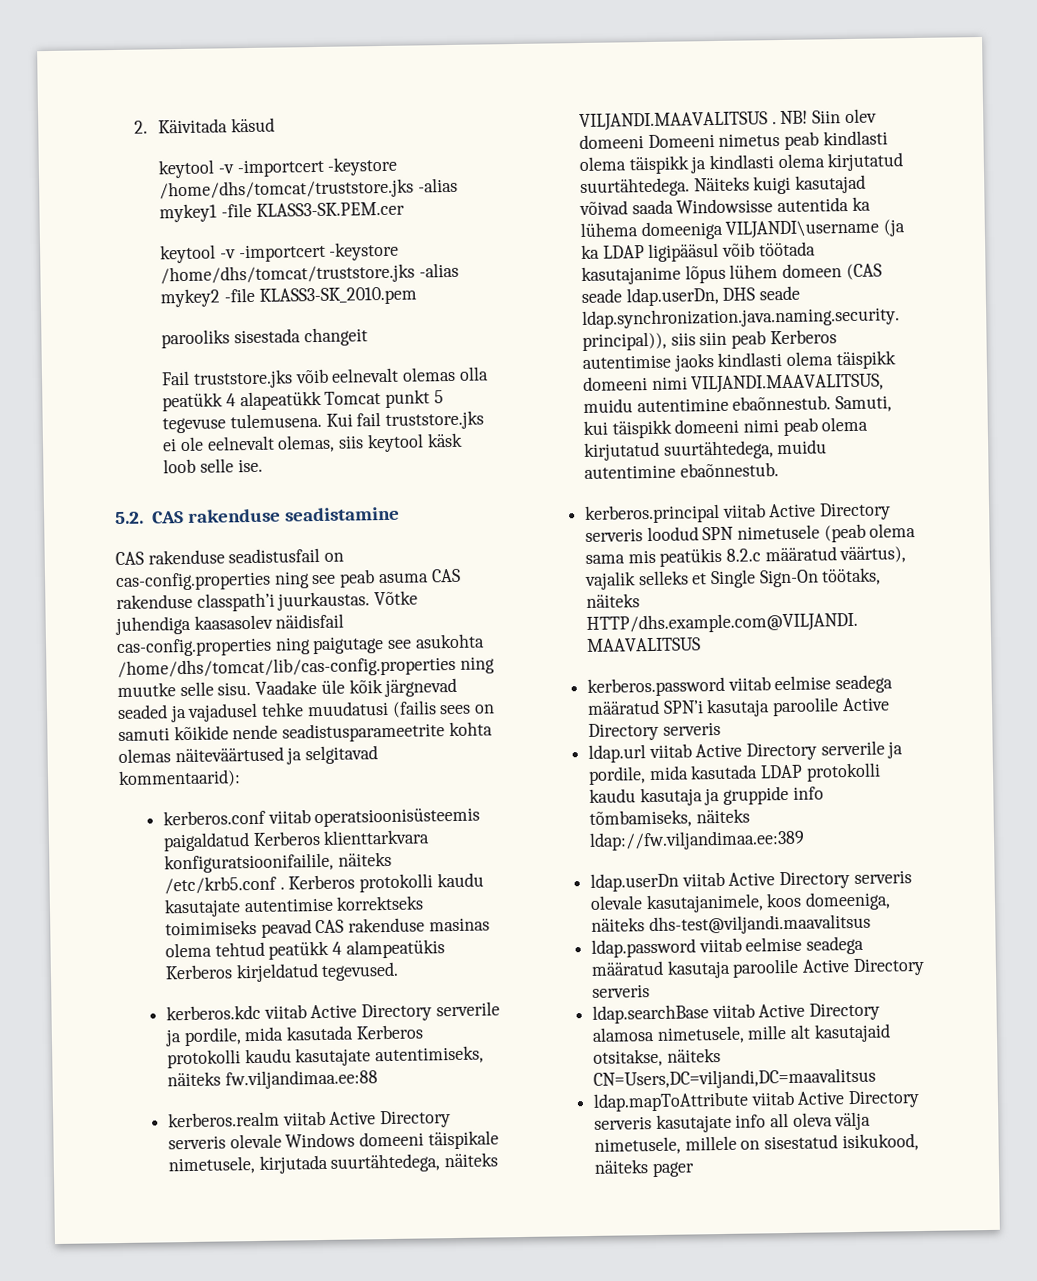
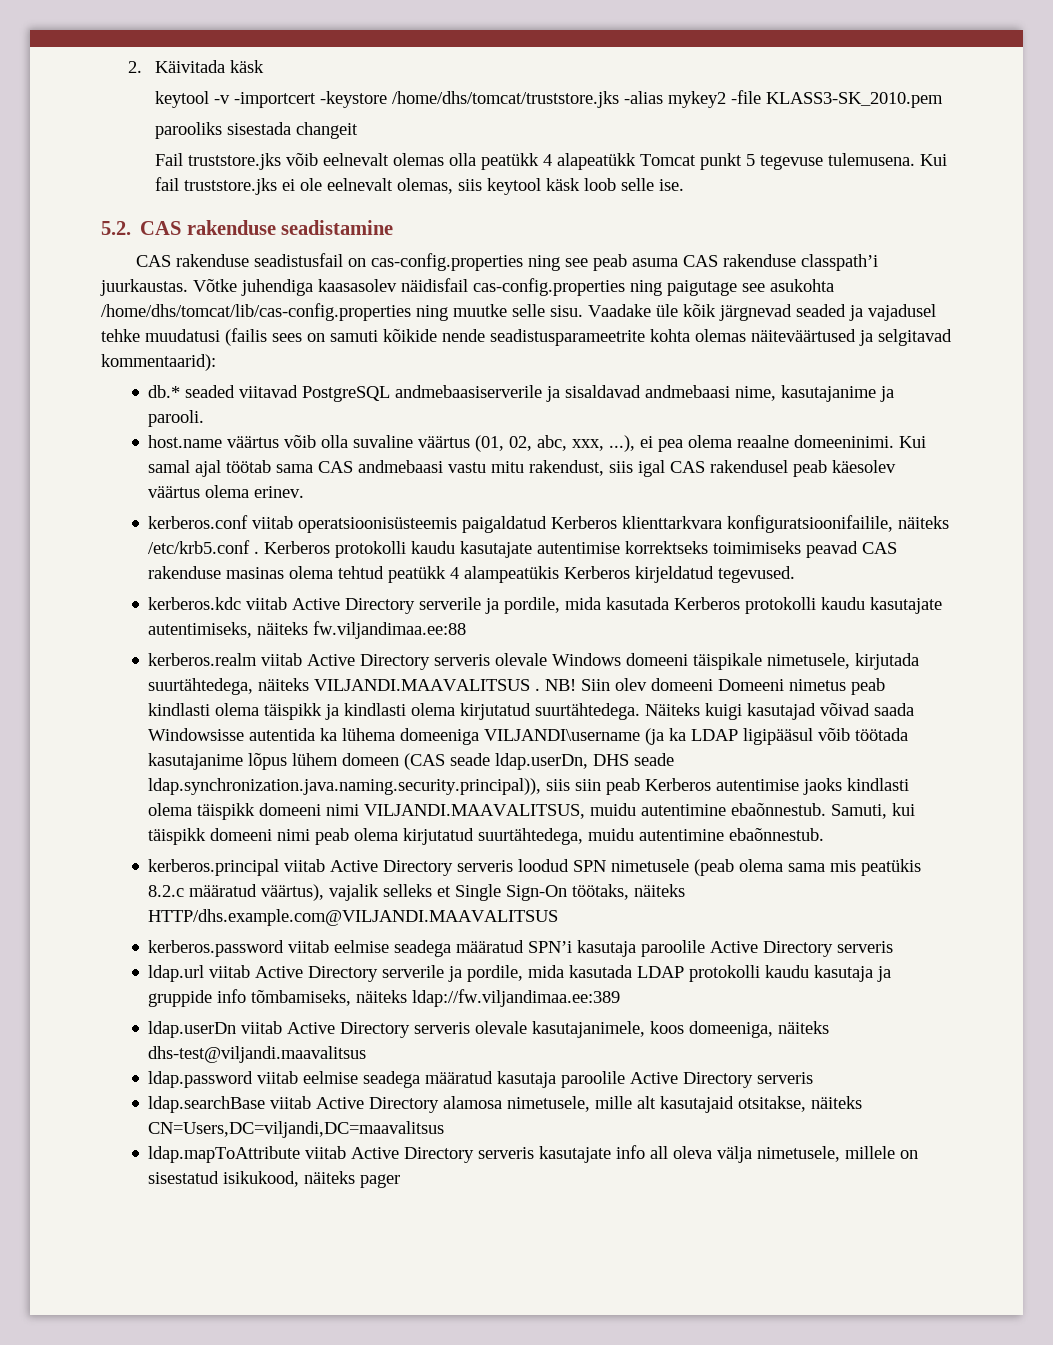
[230,117,275,133] [158,156,398,179] [159,177,458,201] [159,201,405,223] käsud // keytool -v -importcert -keystore /home/dhs/tomcat/truststore.jks -alias mykey1 -file KLASS3-SK.PEM.cer -> [229,60,264,73] käsk
(241, 779) none -> [148,385,895,402] [148,410,205,427] [148,435,927,452] [148,460,897,477] [148,485,305,498] // db.* seaded viitavad PostgreSQL andmebaasiserverile ja sisaldavad andmebaasi nime, kasutajanime ja parooli. // host.name väärtus võib olla suvaline väärtus (01, 02, abc, xxx, ...), ei pea olema reaalne domeeninimi. Kui samal ajal töötab sama CAS andmebaasi vastu mitu rakendust, siis igal CAS rakendusel peab käesolev väärtus olema erinev.

